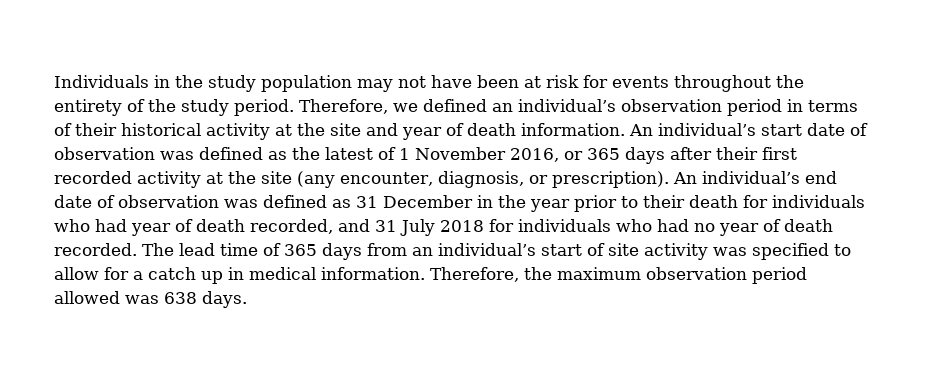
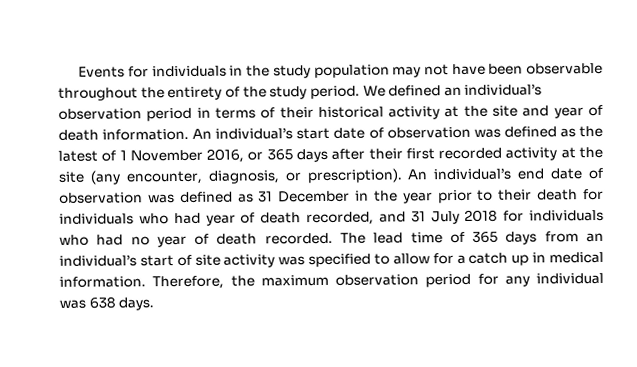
[54,75,149,88] Individuals -> [78,65,227,78] Events for individuals
[524,75,669,88] at risk for events -> [526,62,603,75] observable
[299,99,418,114] Therefore, we -> [362,85,386,97] We
[54,291,120,304] allowed -> [477,272,604,287] for any individual

